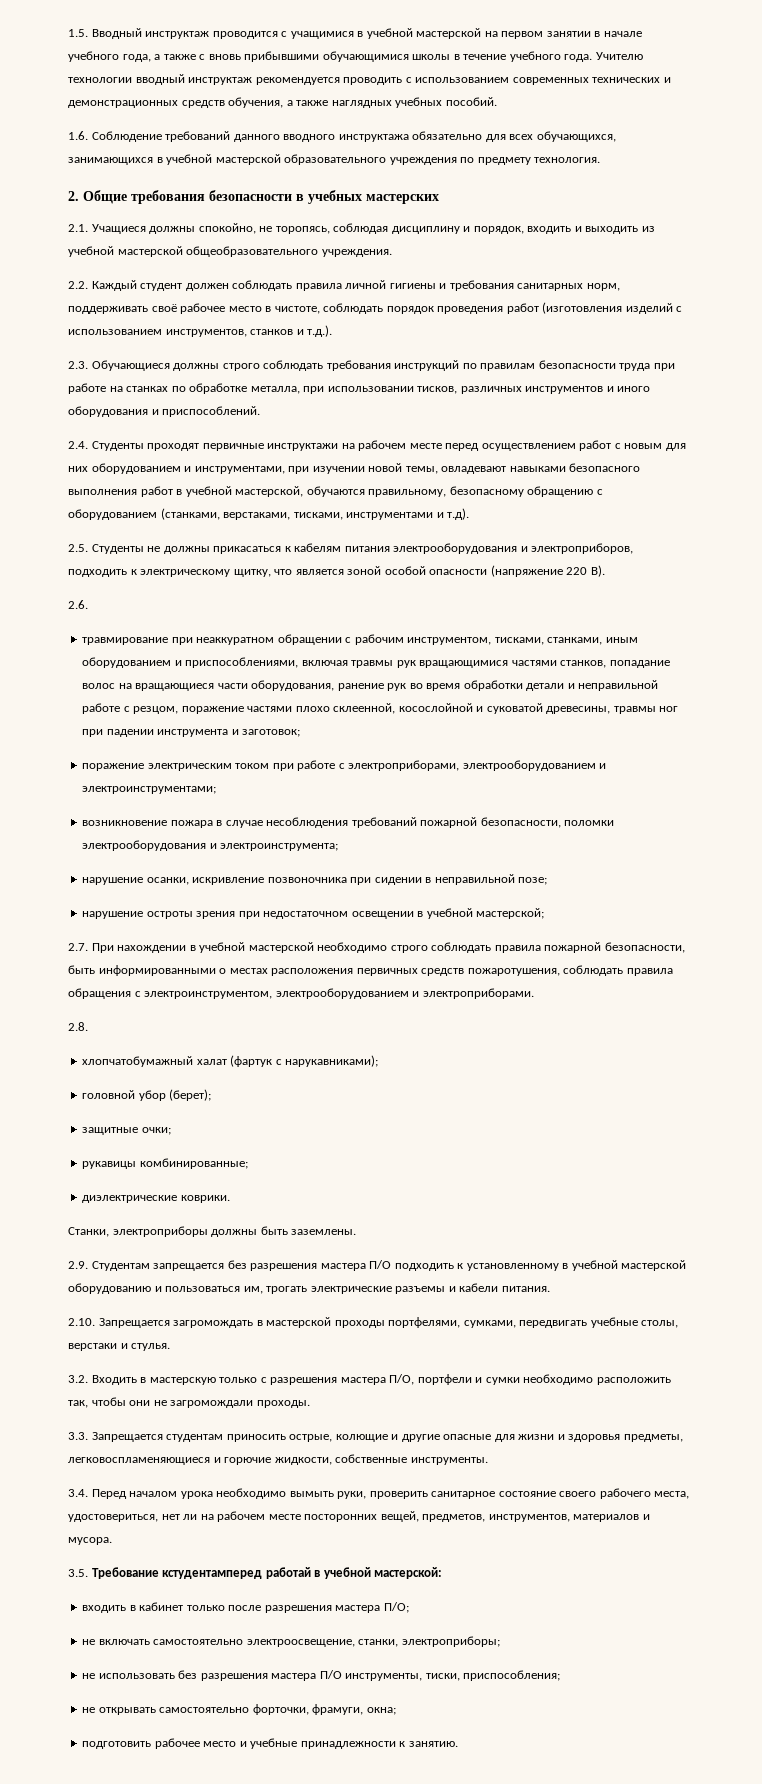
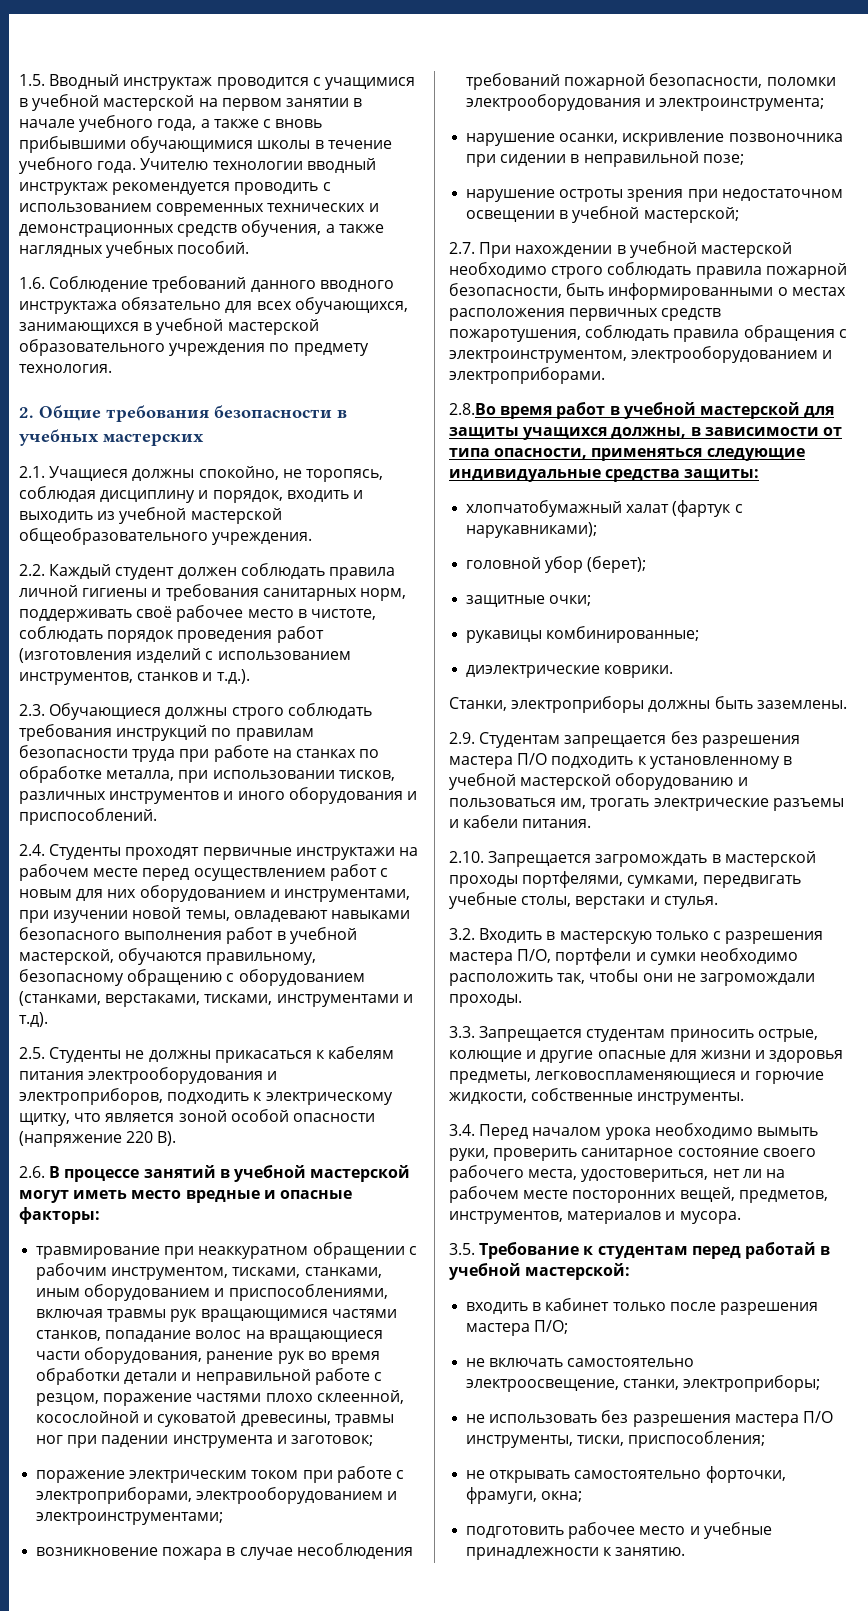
(88, 604) none -> [49,1165,411,1182] [19,1190,352,1203] [19,1207,100,1224] В процессе занятий в учебной мастерской могут иметь место вредные и опасные факторы:
[68,1022,88,1031] 2.8. -> [449,402,835,419] [449,427,842,440] [449,448,805,461] [449,469,760,482] 2.8.Во время работ в учебной мастерской для защиты учащихся должны, в зависимости от типа опасности, применяться следующие индивидуальные средства защиты:
[162,1570,263,1579] кстудентамперед -> [583,1246,741,1259] к студентам перед

